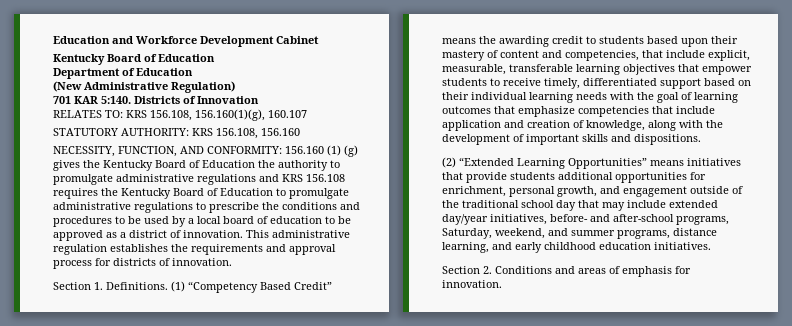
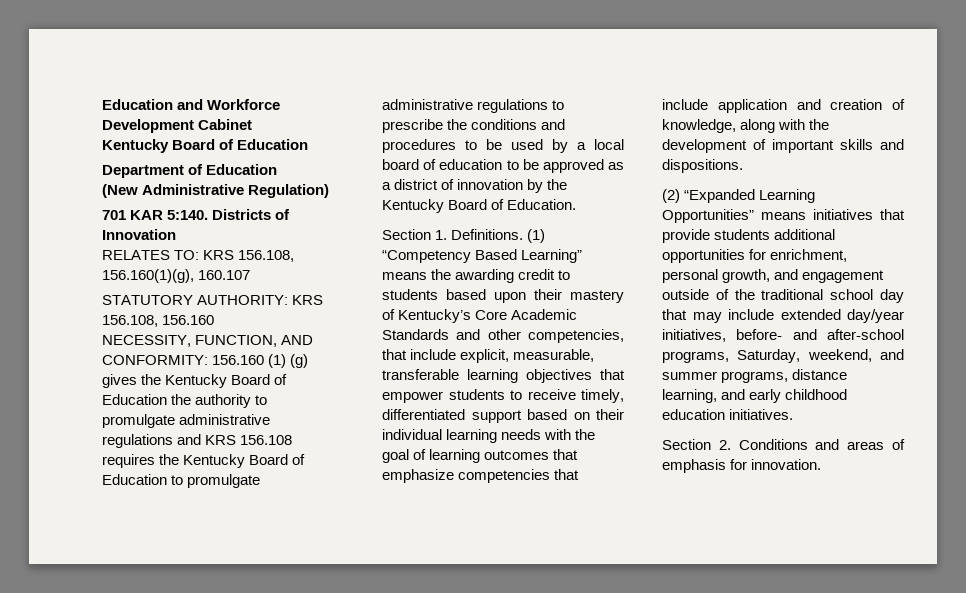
[183,230,350,238] [53,244,336,255] [53,258,232,269] innovation. This administrative regulation establishes the requirements and approval process for districts of innovation. -> [457,179,568,193] [382,199,577,213] innovation by the Kentucky Board of Education.
[294,282,332,290] Credit” -> [521,249,583,263] Learning”
[500,50,562,58] content and -> [398,309,578,323] [382,329,521,340] Kentucky’s Core Academic Standards and other
[459,157,514,166] “Extended -> [684,189,756,203] “Expanded

